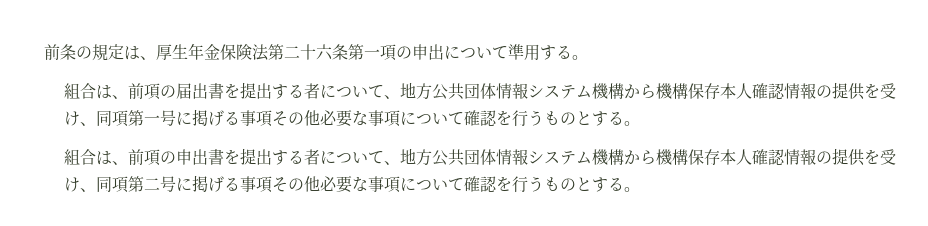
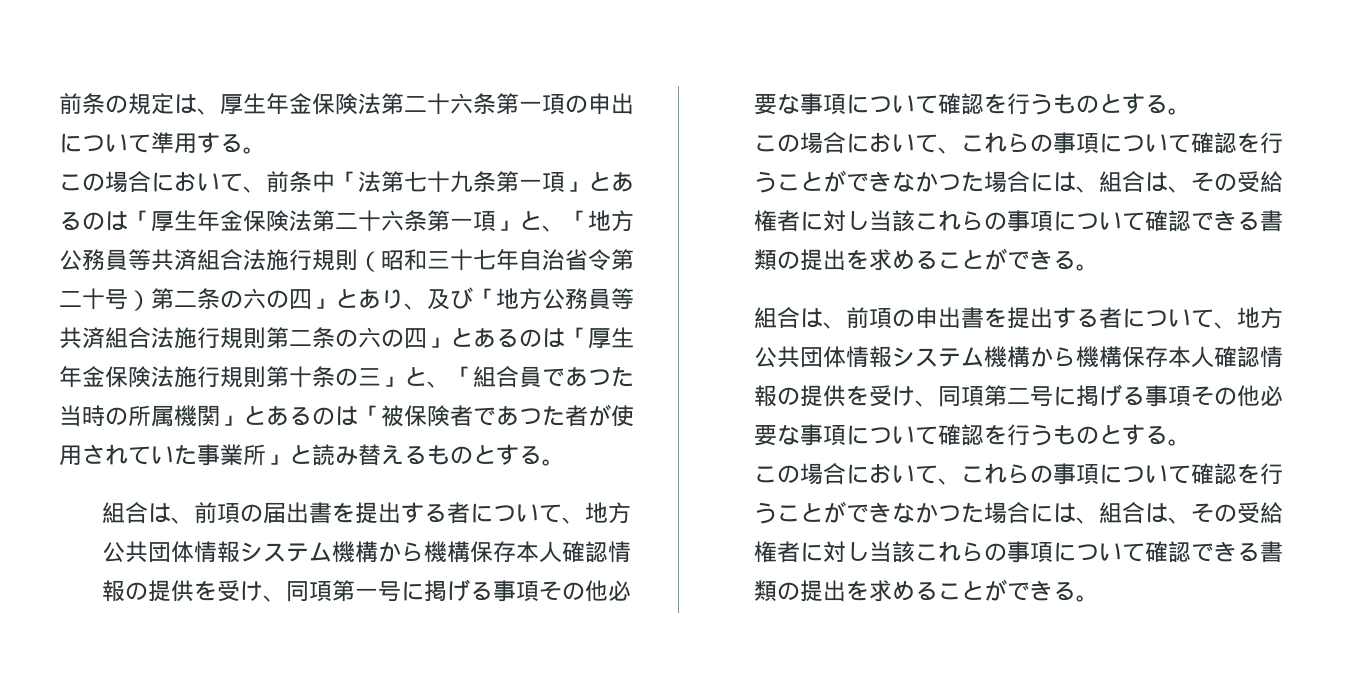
(588, 57) none -> [59,171,634,193] [59,210,634,232] [59,249,634,272] [59,287,634,311] [59,327,634,349] [59,366,634,388] [59,404,634,427] [59,444,565,466] // この場合において、前条中「法第七十九条第一項」とあるのは「厚生年金保険法第二十六条第一項」と、「地方公務員等共済組合法施行規則（昭和三十七年自治省令第二十号）第二条の六の四」とあり、及び「地方公務員等共済組合法施行規則第二条の六の四」とあるのは「厚生年金保険法施行規則第十条の三」と、「組合員であつた当時の所属機関」とあるのは「被保険者であつた者が使用されていた事業所」と読み替えるものとする。
(640, 123) none -> [753,132,1283,154] [753,170,1283,193] [753,210,1283,232] [753,248,1099,271] // この場合において、これらの事項について確認を行うことができなかつた場合には、組合は、その受給権者に対し当該これらの事項について確認できる書類の提出を求めることができる。
(640, 189) none -> [753,463,1283,485] [753,501,1283,524] [753,541,1283,563] [753,579,1099,602] // この場合において、これらの事項について確認を行うことができなかつた場合には、組合は、その受給権者に対し当該これらの事項について確認できる書類の提出を求めることができる。

